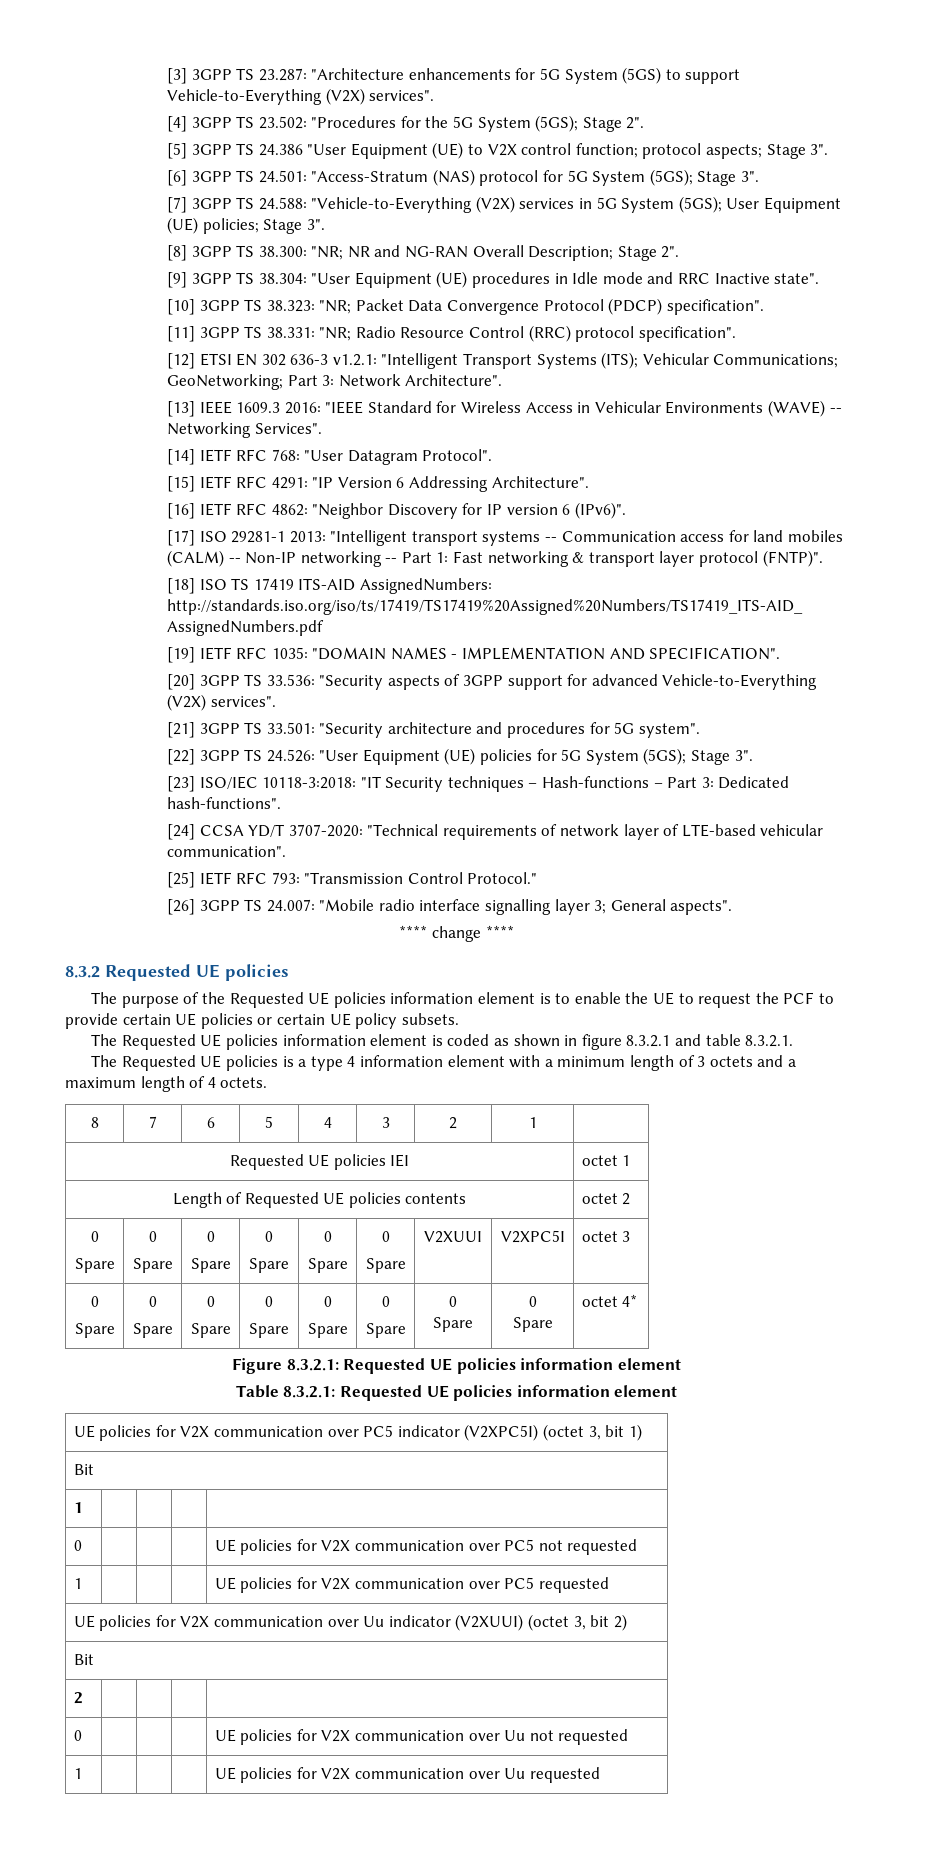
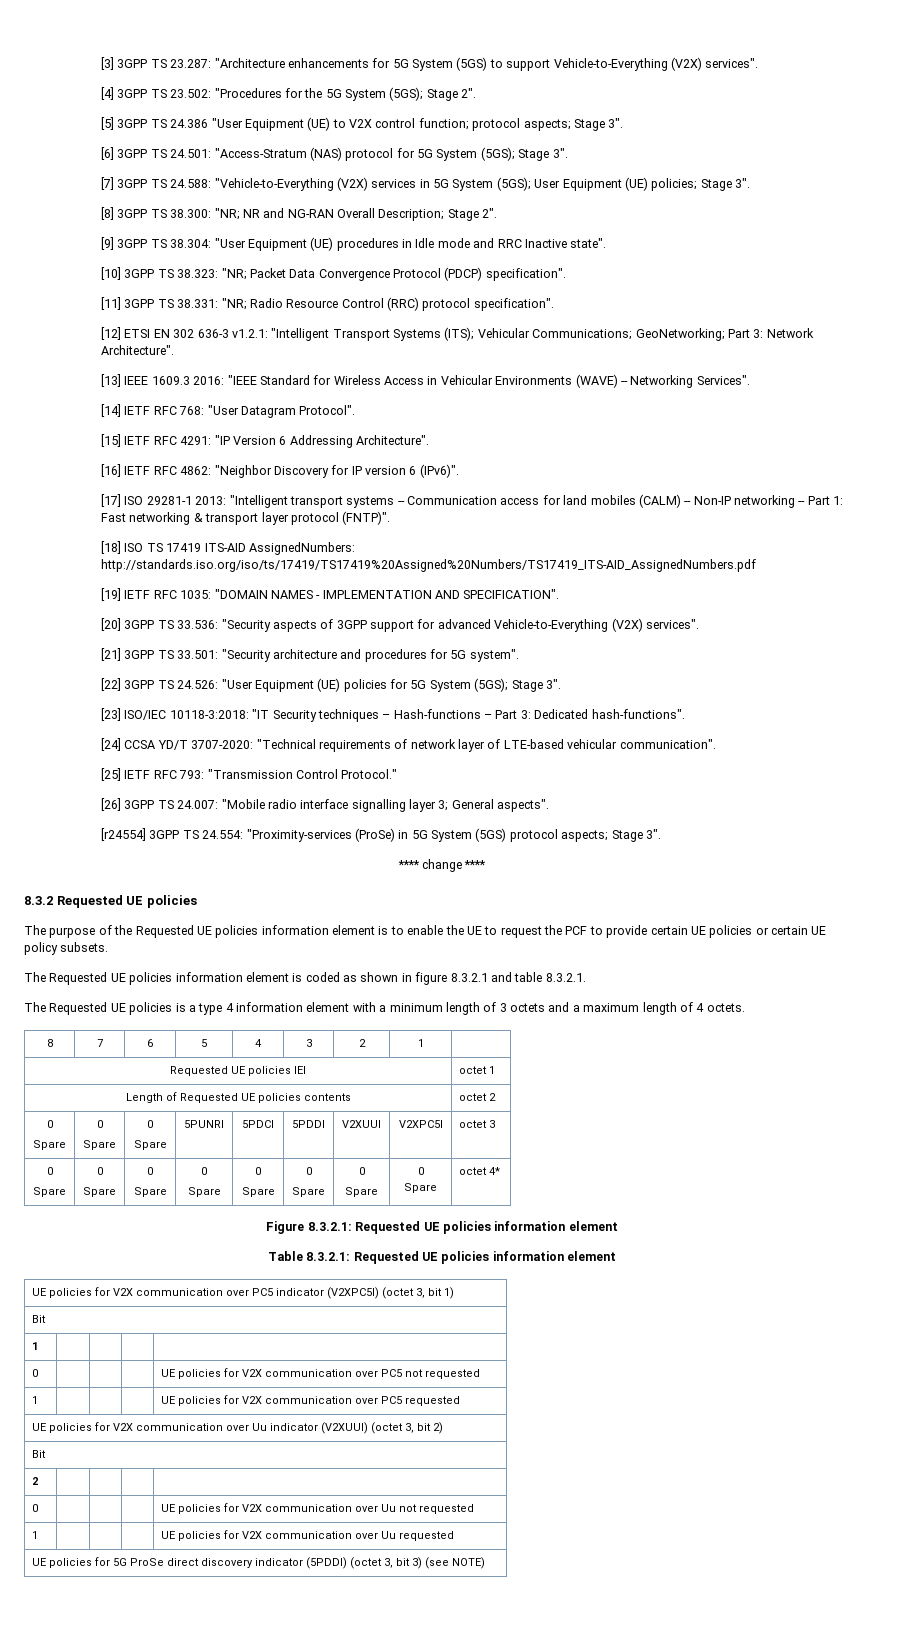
(733, 907) none -> [101,828,661,842] // [r24554] 3GPP TS 24.554: "Proximity-services (ProSe) in 5G System (5GS) protocol aspects; Stage 3".
[265,1231,273,1242] [249,1258,289,1273] [323,1231,332,1242] [307,1258,348,1273] [381,1231,390,1242] [365,1258,406,1273] 0 // Spare | 0 // Spare | 0 // Spare -> [184,1120,224,1128] [242,1120,274,1128] [292,1120,325,1128] 5PUNRI | 5PDCI | 5PDDI
(600, 1775) none -> [32,1557,486,1569] // UE policies for 5G ProSe direct discovery indicator (5PDDI) (octet 3, bit 3) (see NOTE)

